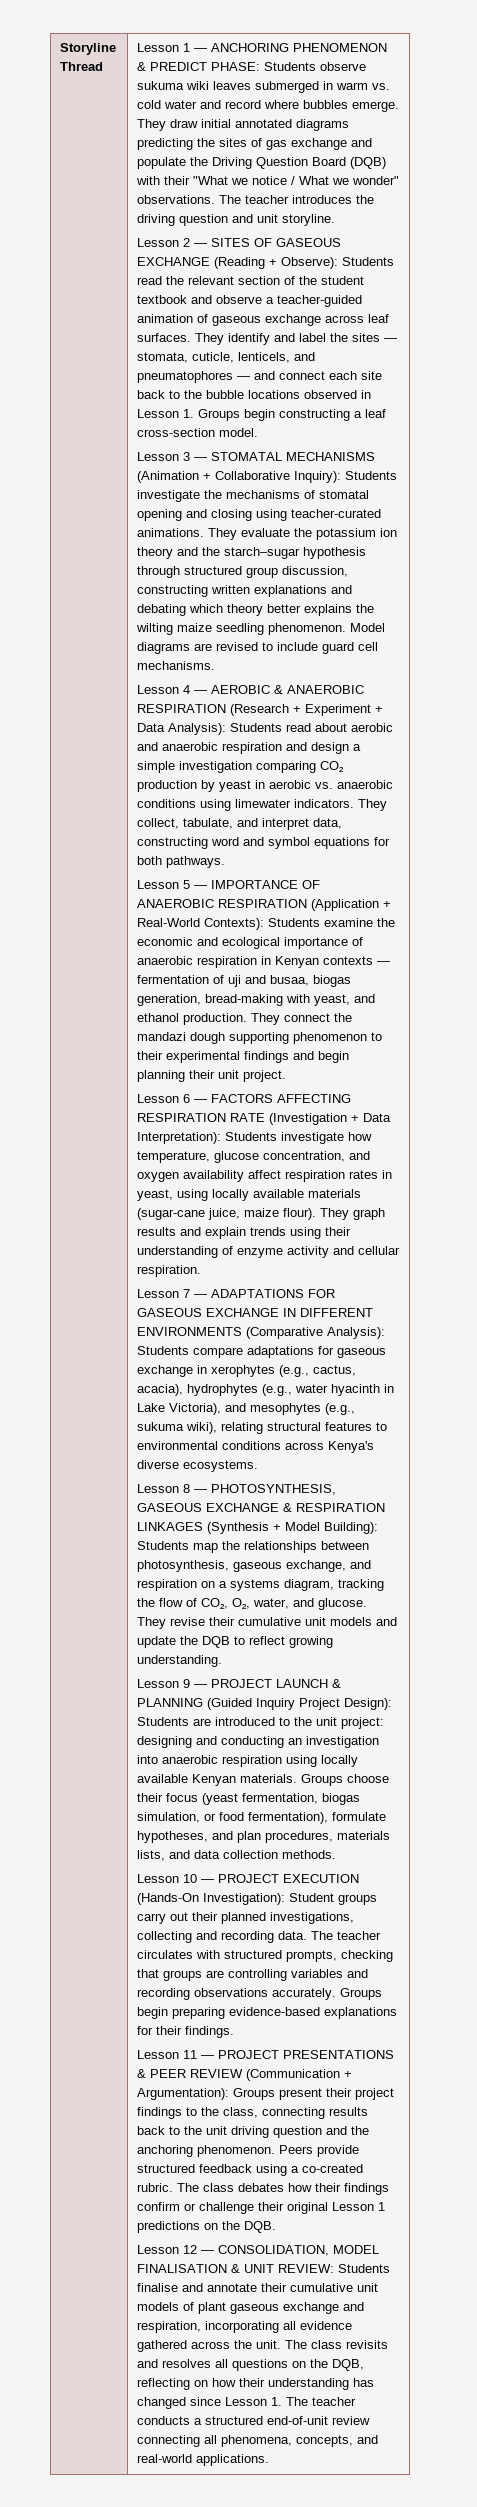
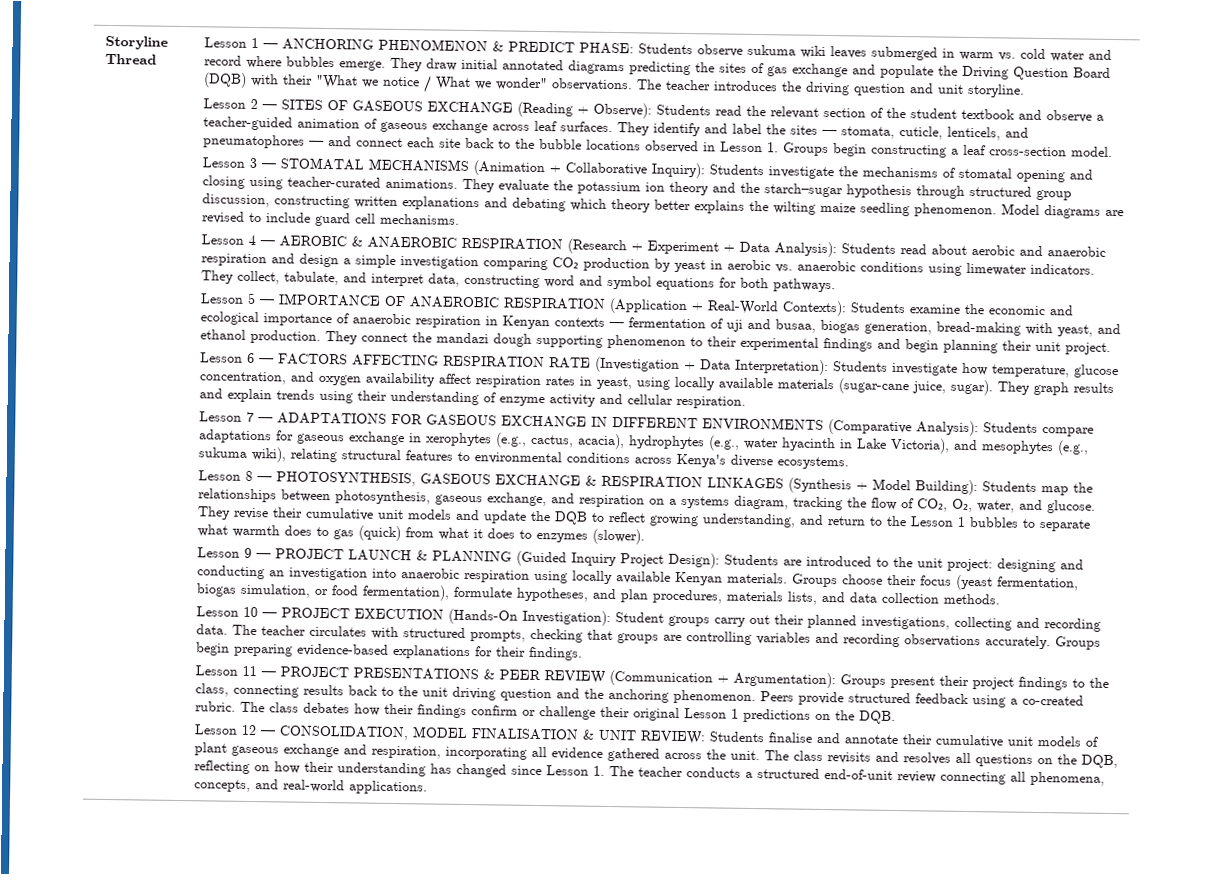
[244,1208,317,1220] maize flour). -> [949,379,993,396] sugar).
[137,1655,223,1667] understanding. -> [701,513,1091,532] [196,524,645,545] understanding, and return to the Lesson 1 bubbles to separate what warmth does to gas (quick) from what it does to enzymes (slower).

